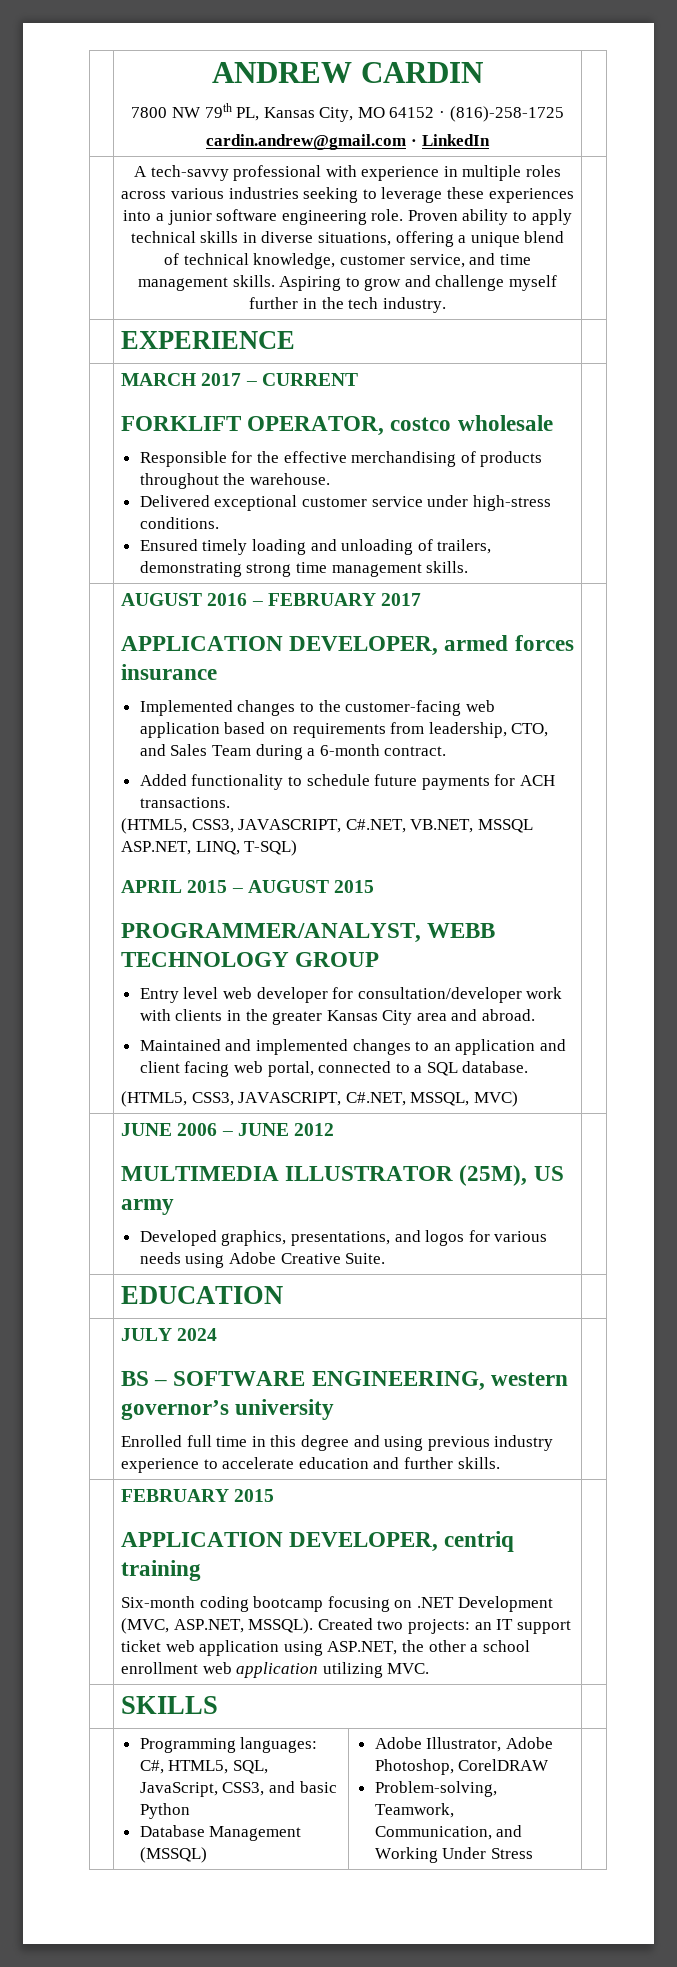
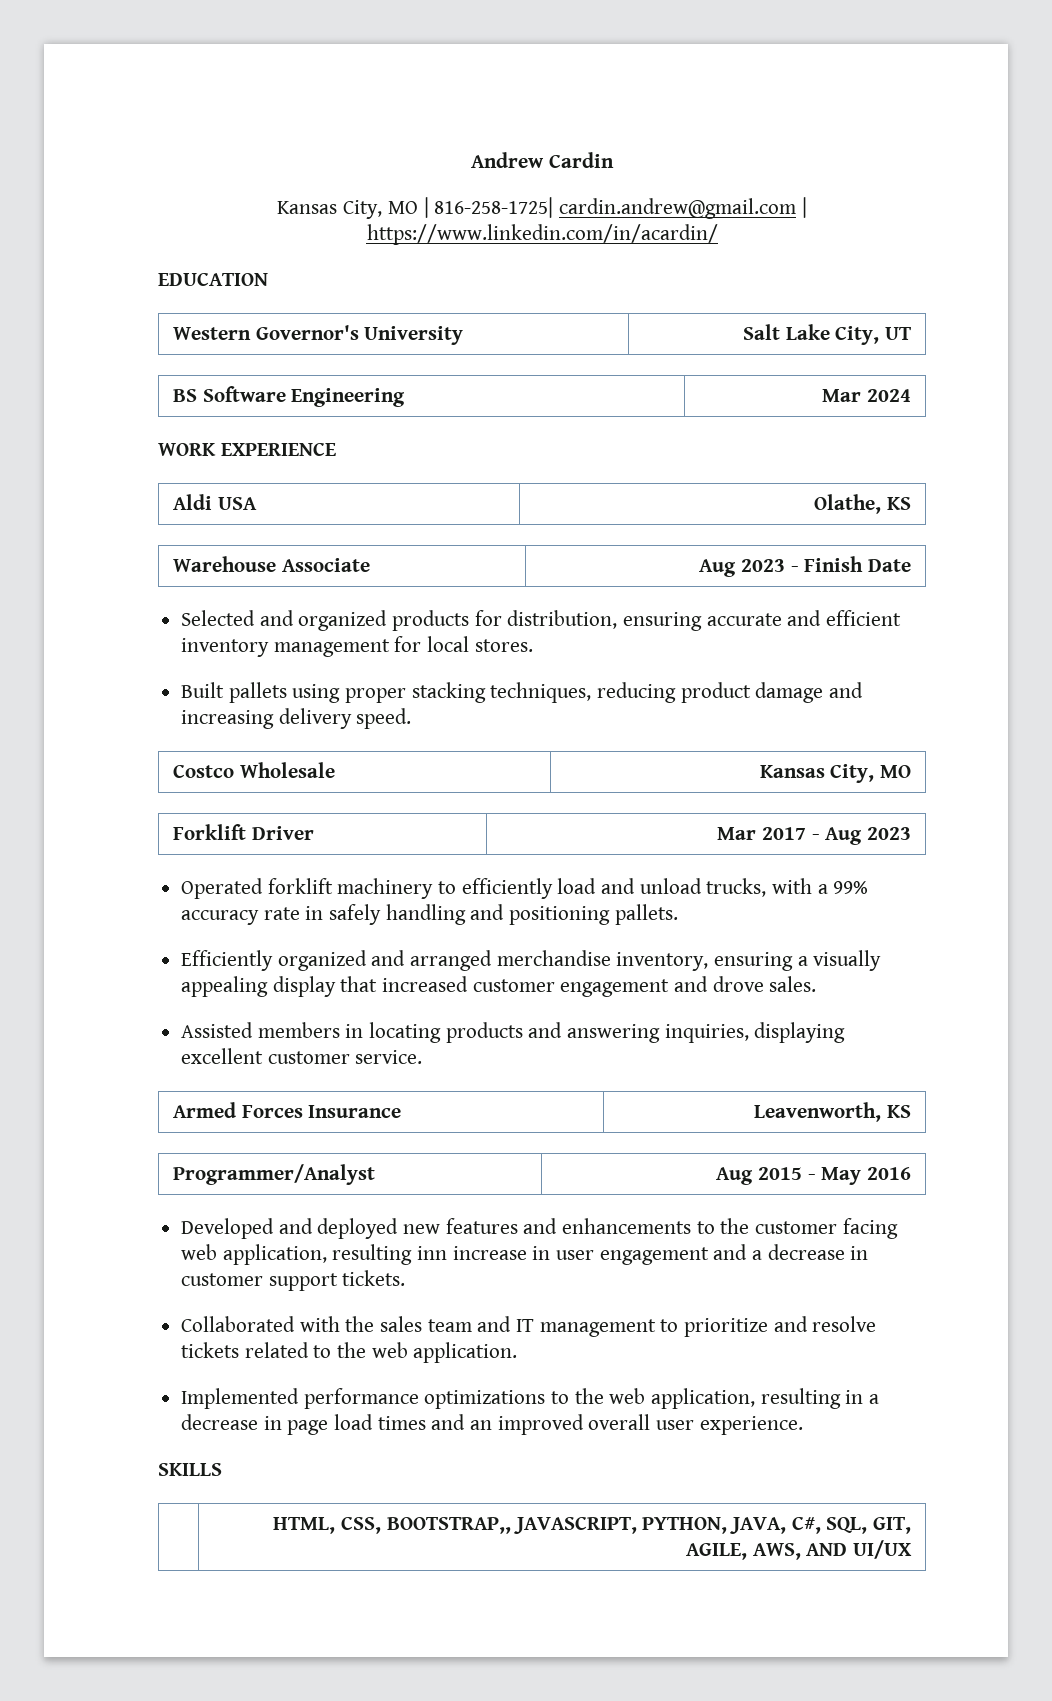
[212,62,483,83] [131,103,564,122] [206,134,490,150] [133,165,562,181] [121,187,574,203] [123,209,572,225] [130,231,565,247] [164,253,531,269] [137,275,558,291] [249,297,446,313] [121,331,296,349] [121,373,358,386] [121,415,553,436] [139,451,543,467] [139,473,330,489] [139,495,551,511] [139,517,219,529] [139,539,492,555] [139,561,469,577] [121,593,422,606] [121,635,574,656] [121,664,218,680] [139,700,495,716] [139,722,549,738] [139,744,447,760] [139,774,555,790] [139,797,230,808] [121,818,533,834] [121,840,298,856] [121,880,375,893] [121,923,496,943] [121,952,380,967] [139,987,563,1003] [139,1009,536,1025] [139,1039,566,1055] [139,1061,529,1077] [121,1091,518,1107] [121,1123,335,1136] [121,1165,564,1186] [121,1199,175,1215] [139,1230,548,1246] [139,1252,386,1268] [121,1286,284,1304] [121,1328,218,1341] [121,1371,568,1391] [121,1399,335,1420] [121,1435,554,1451] [121,1457,500,1473] [121,1489,275,1502] [121,1531,515,1552] [121,1560,202,1581] [121,1596,553,1612] [121,1618,571,1634] [121,1640,530,1656] [121,1662,430,1678] [121,1696,219,1714] [139,1737,318,1753] [139,1760,268,1774] [139,1781,337,1797] [139,1803,190,1819] [139,1825,302,1841] [139,1847,207,1863] [374,1737,553,1752] [374,1759,550,1775] [374,1781,497,1797] [374,1803,454,1818] [374,1825,523,1840] [374,1847,533,1863] | ANDREW CARDIN // 7800 NW 79th PL, Kansas City, MO 64152 · (816)-258-1725 // cardin.andrew@gmail.com · LinkedIn | // | A tech-savvy professional with experience in multiple roles across various industries seeking to leverage these experiences into a junior software engineering role. Proven ability to apply technical skills in diverse situations, offering a unique blend of technical knowledge, customer service, and time management skills. Aspiring to grow and challenge myself further in the tech industry. | // | EXPERIENCE | // | MARCH 2017 – CURRENT // FORKLIFT OPERATOR, costco wholesale // Responsible for the effective merchandising of products throughout the warehouse. // Delivered exceptional customer service under high-stress conditions. // Ensured timely loading and unloading of trailers, demonstrating strong time management skills. | // | AUGUST 2016 – FEBRUARY 2017 // APPLICATION DEVELOPER, armed forces insurance // Implemented changes to the customer-facing web application based on requirements from leadership, CTO, and Sales Team during a 6-month contract. // Added functionality to schedule future payments for ACH transactions. // (HTML5, CSS3, JAVASCRIPT, C#.NET, VB.NET, MSSQL ASP.NET, LINQ, T-SQL) // APRIL 2015 – AUGUST 2015 // PROGRAMMER/ANALYST, WEBB TECHNOLOGY GROUP // Entry level web developer for consultation/developer work with clients in the greater Kansas City area and abroad. // Maintained and implemented changes to an application and client facing web portal, connected to a SQL database. // (HTML5, CSS3, JAVASCRIPT, C#.NET, MSSQL, MVC) | // | JUNE 2006 – JUNE 2012 // MULTIMEDIA ILLUSTRATOR (25M), US army // Developed graphics, presentations, and logos for various needs using Adobe Creative Suite. | // | EDUCATION | // | JULY 2024 // BS – SOFTWARE ENGINEERING, western governor’s university // Enrolled full time in this degree and using previous industry experience to accelerate education and further skills. | // | FEBRUARY 2015 // APPLICATION DEVELOPER, centriq training // Six-month coding bootcamp focusing on .NET Development (MVC, ASP.NET, MSSQL). Created two projects: an IT support ticket web application using ASP.NET, the other a school enrollment web application utilizing MVC. | // | SKILLS | // | Programming languages: C#, HTML5, SQL, JavaScript, CSS3, and basic Python // Database Management (MSSQL) | Adobe Illustrator, Adobe Photoshop, CorelDRAW // Problem-solving, Teamwork, Communication, and Working Under Stress | -> [471,152,614,168] [277,197,807,219] [366,224,718,245] [158,273,268,286] [173,325,464,345] [742,324,912,345] [173,386,406,407] [822,389,911,402] [158,443,336,456] [173,494,257,510] [814,494,911,514] [173,556,370,572] [699,556,911,577] [181,610,902,631] [181,636,533,657] [181,682,864,703] [181,708,412,729] [173,762,335,778] [759,764,911,783] [173,824,314,840] [717,827,911,845] [181,878,869,899] [181,904,678,925] [181,950,882,971] [181,976,817,997] [181,1022,846,1043] [181,1048,423,1064] [173,1102,402,1118] [754,1102,911,1122] [173,1164,376,1185] [716,1167,911,1185] [181,1218,898,1239] [181,1244,869,1265] [181,1270,406,1291] [181,1316,877,1337] [181,1342,518,1363] [181,1388,880,1409] [181,1414,803,1435] [158,1463,222,1476] [273,1517,911,1534] [685,1540,912,1560] Andrew Cardin // Kansas City, MO | 816-258-1725| cardin.andrew@gmail.com | https://www.linkedin.com/in/acardin/ // EDUCATION // Western Governor's University | Salt Lake City, UT // BS Software Engineering | Mar 2024 // WORK EXPERIENCE // Aldi USA | Olathe, KS // Warehouse Associate | Aug 2023 - Finish Date // Selected and organized products for distribution, ensuring accurate and efficient inventory management for local stores. // Built pallets using proper stacking techniques, reducing product damage and increasing delivery speed. // Costco Wholesale | Kansas City, MO // Forklift Driver | Mar 2017 - Aug 2023 // Operated forklift machinery to efficiently load and unload trucks, with a 99% accuracy rate in safely handling and positioning pallets. // Efficiently organized and arranged merchandise inventory, ensuring a visually appealing display that increased customer engagement and drove sales. // Assisted members in locating products and answering inquiries, displaying excellent customer service. // Armed Forces Insurance | Leavenworth, KS // Programmer/Analyst | Aug 2015 - May 2016 // Developed and deployed new features and enhancements to the customer facing web application, resulting inn increase in user engagement and a decrease in customer support tickets. // Collaborated with the sales team and IT management to prioritize and resolve tickets related to the web application. // Implemented performance optimizations to the web application, resulting in a decrease in page load times and an improved overall user experience. // SKILLS // | HTML, CSS, BOOTSTRAP,, JAVASCRIPT, PYTHON, JAVA, C#, SQL, GIT, AGILE, AWS, AND UI/UX

